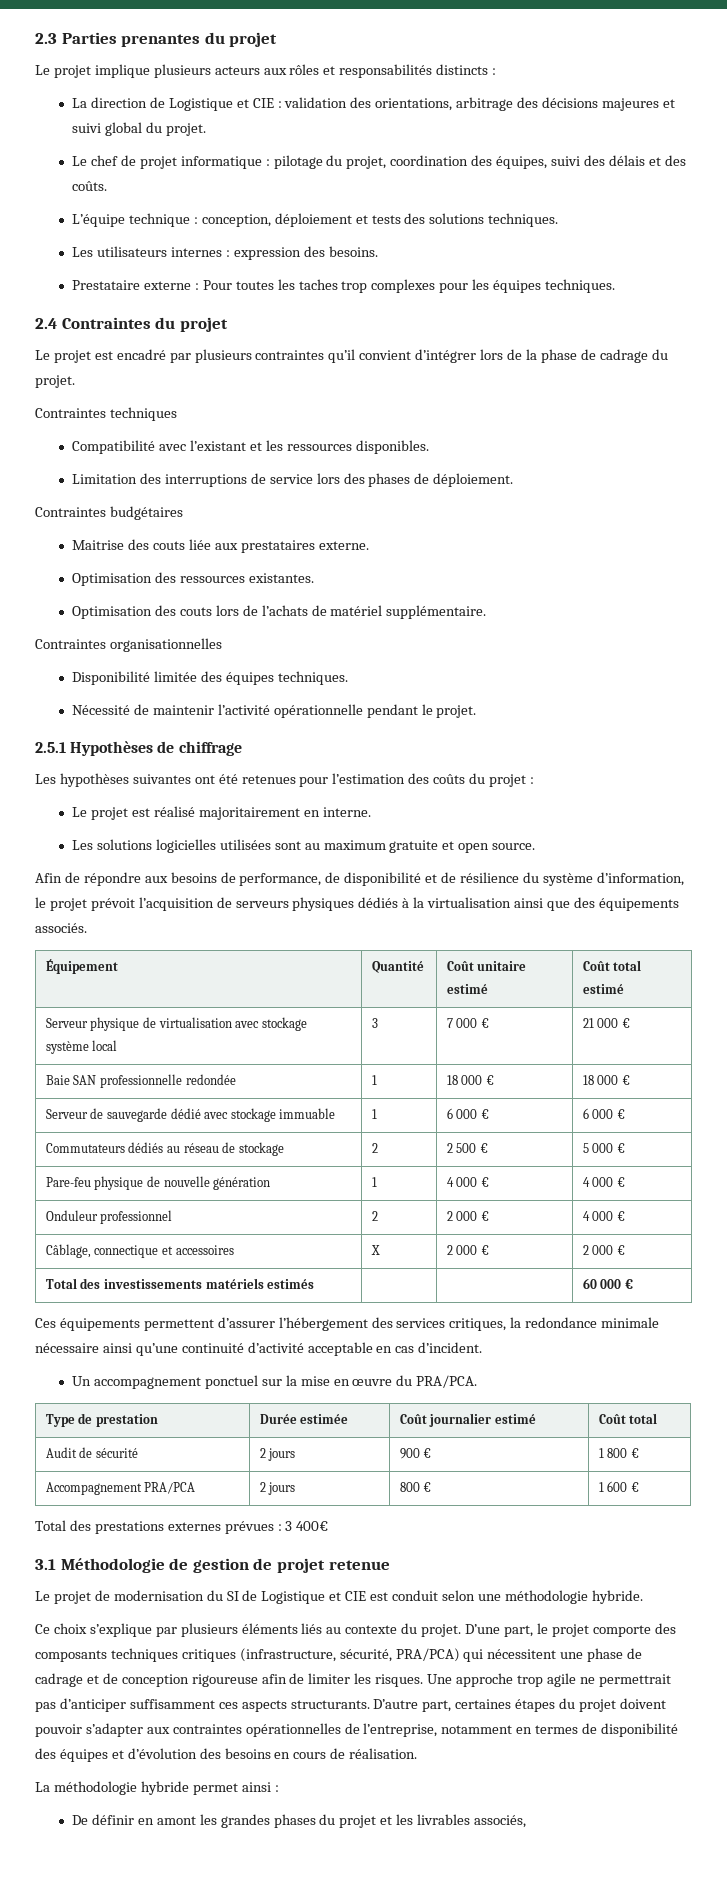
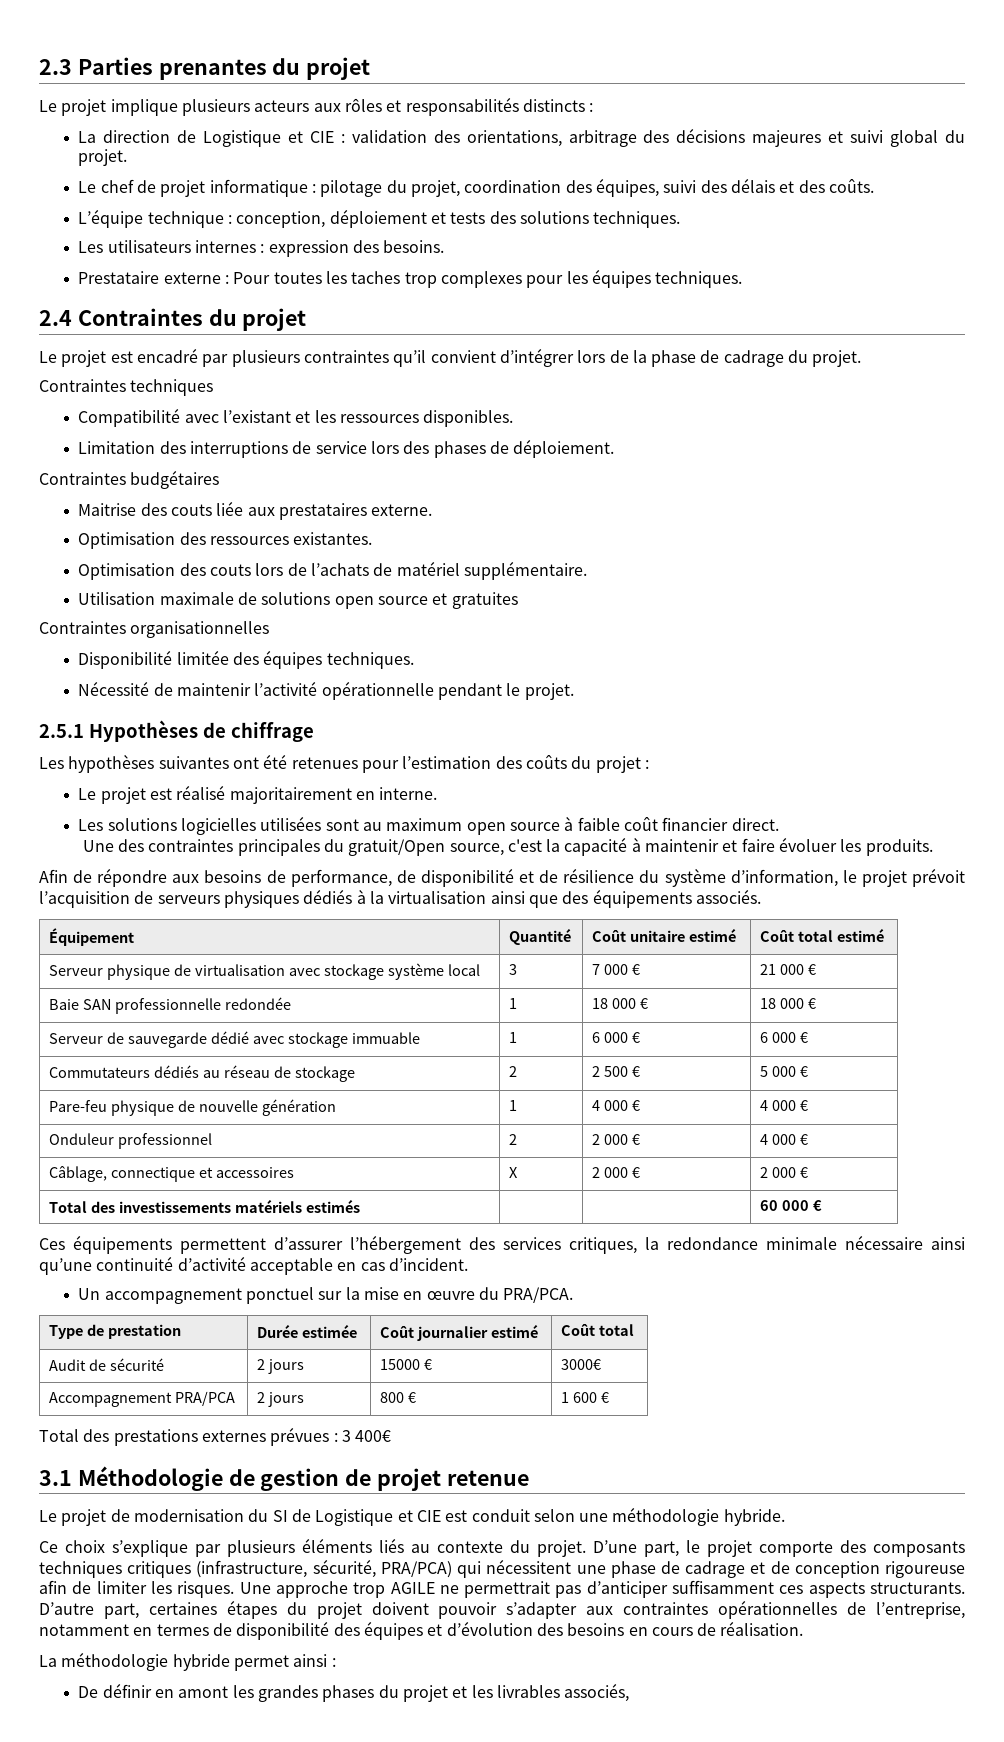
(487, 612) none -> [78,592,518,609] // Utilisation maximale de solutions open source et gratuites
[389,840,536,853] gratuite et open source. -> [466,816,779,835] [82,837,933,856] open source à faible coût financier direct. // Une des contraintes principales du gratuit/Open source, c'est la capacité à maintenir et faire évoluer les produits.
[399,1448,432,1459] [598,1448,639,1458] 900 € | 1 800 € -> [380,1359,433,1370] [561,1359,602,1370] 15000 € | 3000€
[546,1673,576,1687] agile -> [390,1582,435,1594] AGILE

